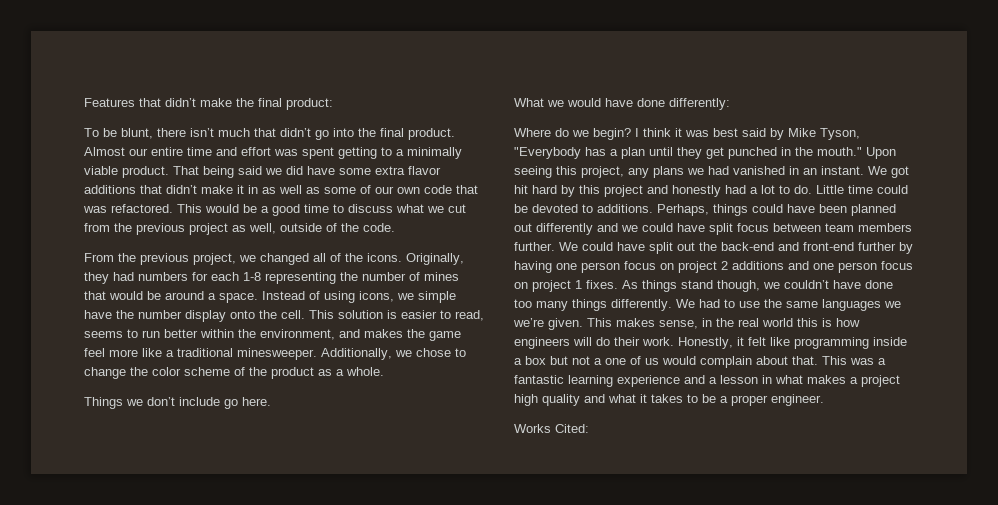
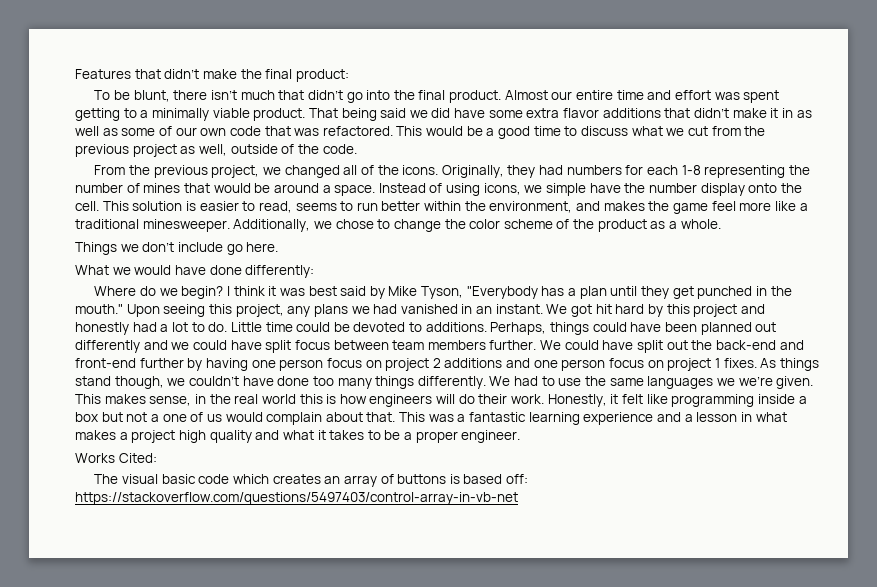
(589, 428) none -> [94,474,529,487] [75,492,518,505] // The visual basic code which creates an array of buttons is based off: https://stackoverflow.com/questions/5497403/control-array-in-vb-net

